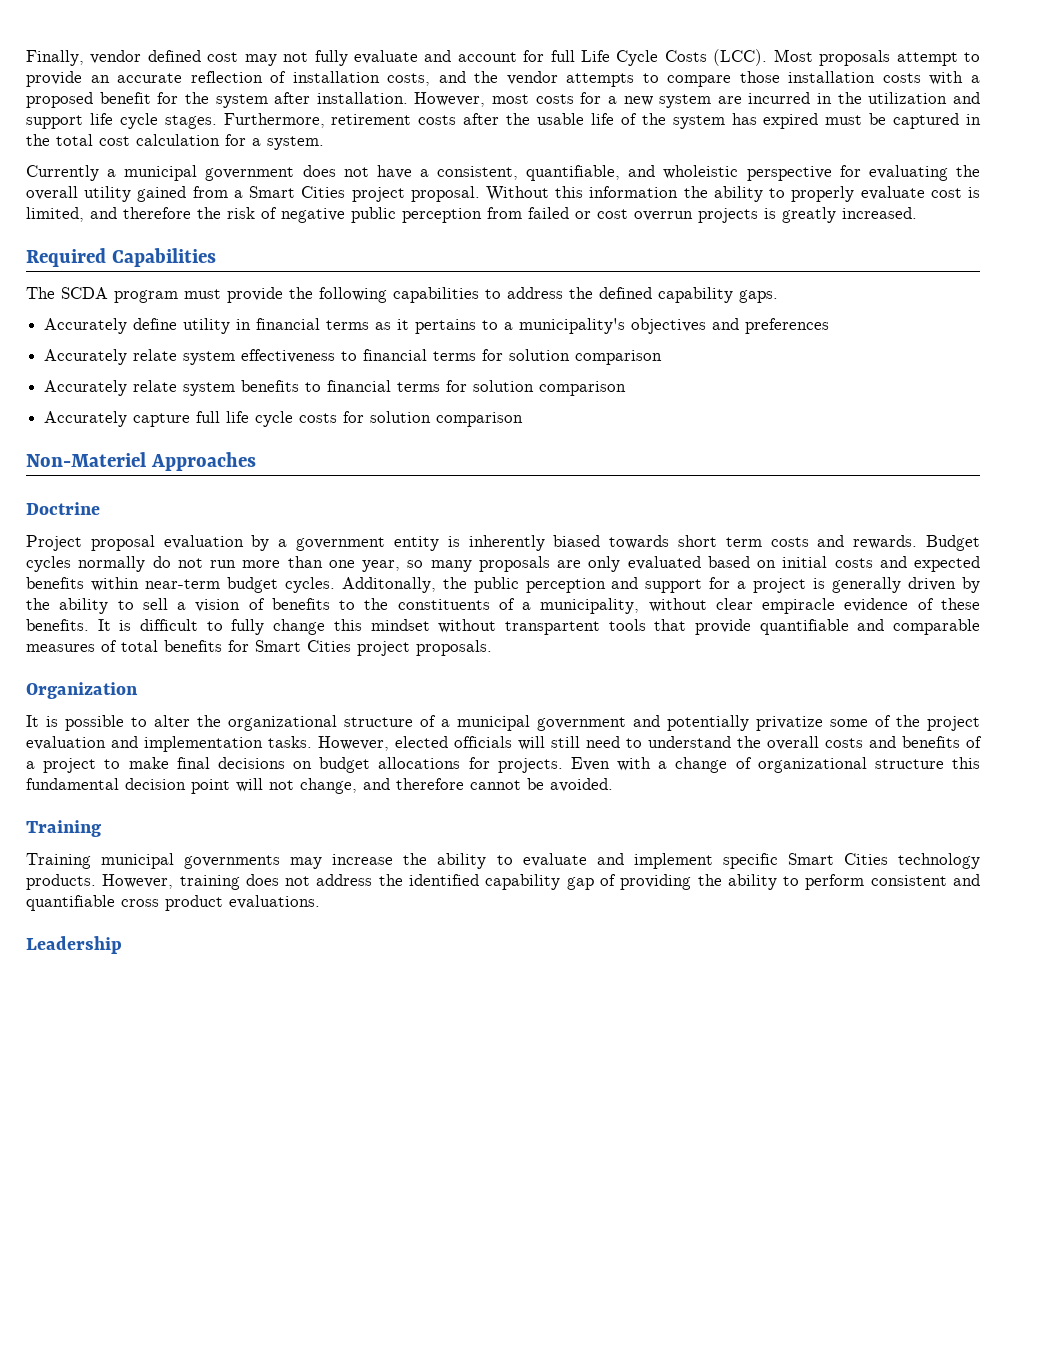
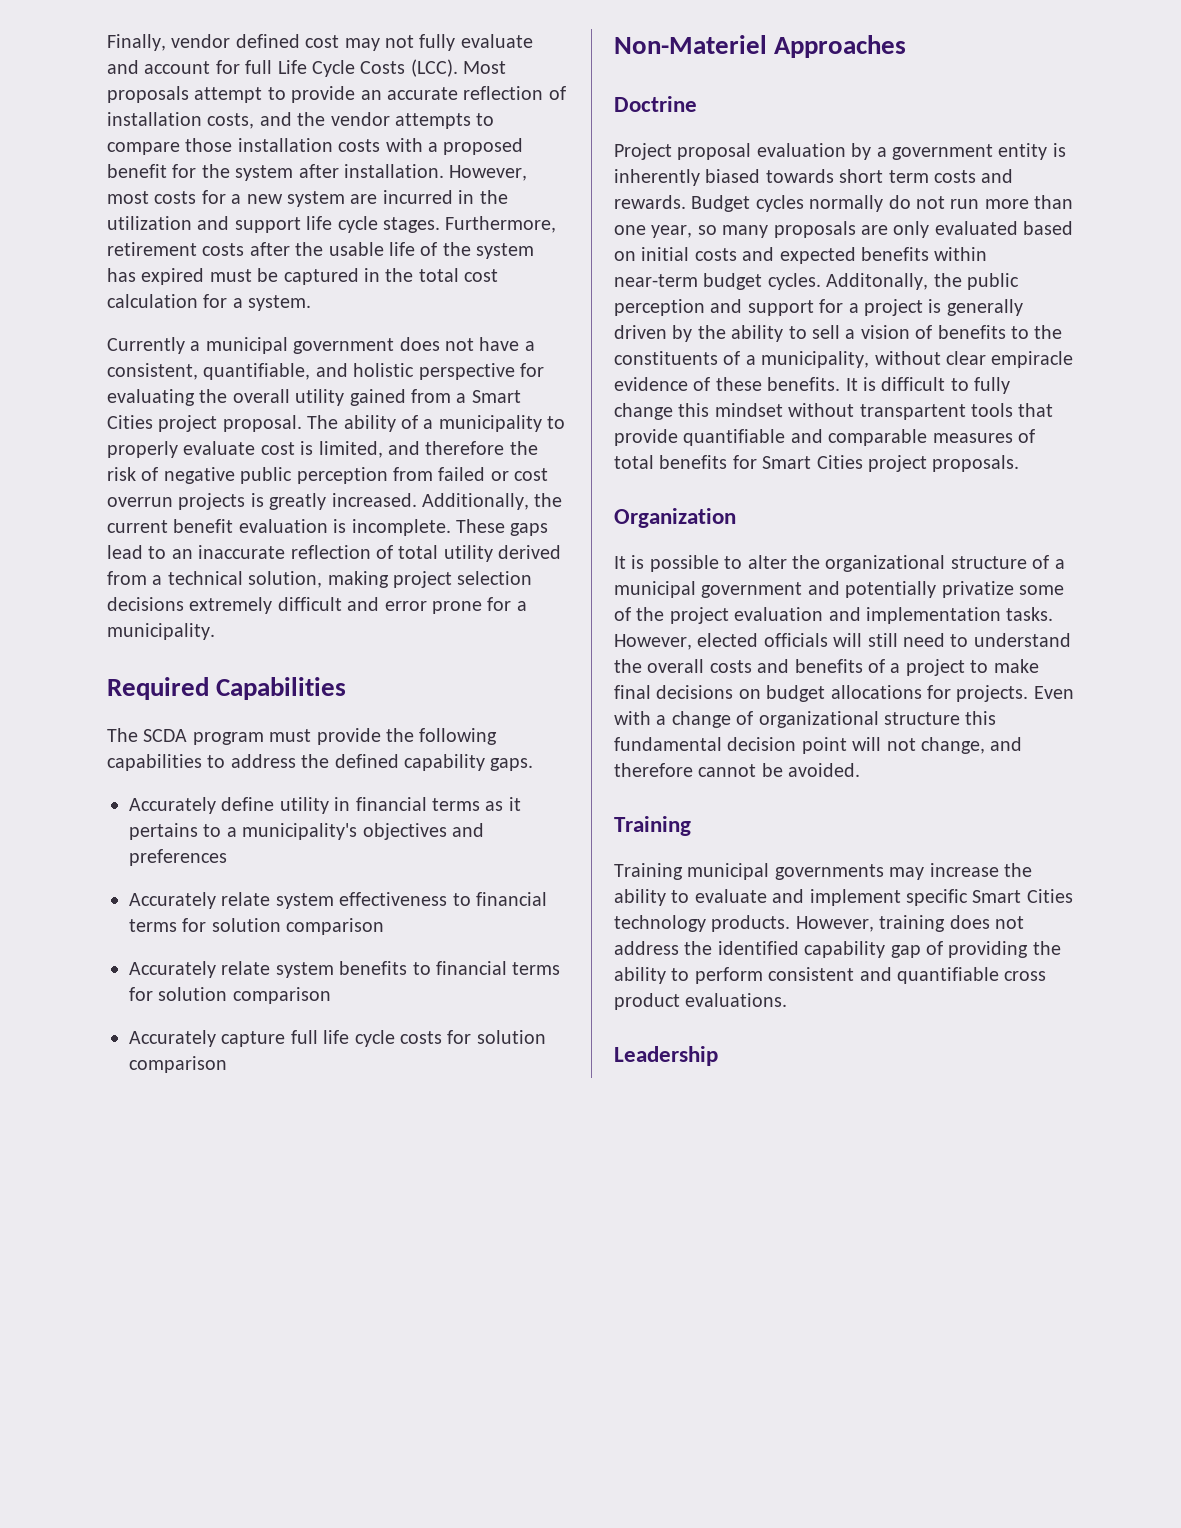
[663,165,739,179] wholeistic -> [353,363,415,377] holistic
[486,186,763,202] Without this information the ability -> [307,415,542,432] The ability of a municipality
(917, 213) none -> [422,493,563,510] [107,519,549,536] [107,545,562,562] [107,571,533,588] [107,597,527,614] [107,623,215,640] Additionally, the current benefit evaluation is incomplete. These gaps lead to an inaccurate reflection of total utility derived from a technical solution, making project selection decisions extremely difficult and error prone for a municipality.

